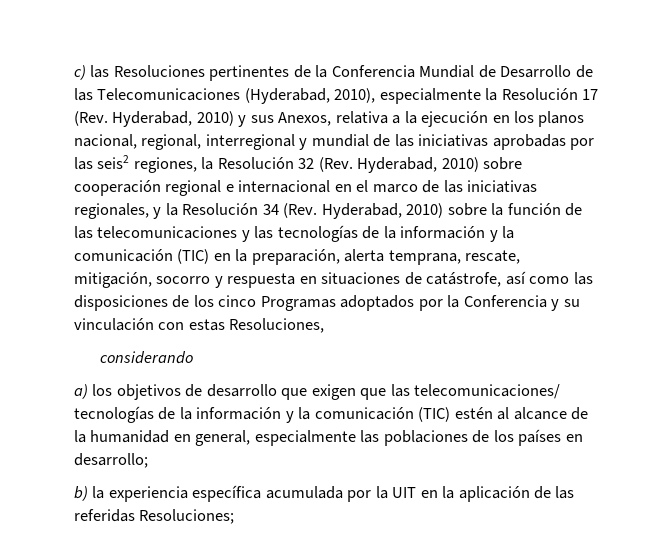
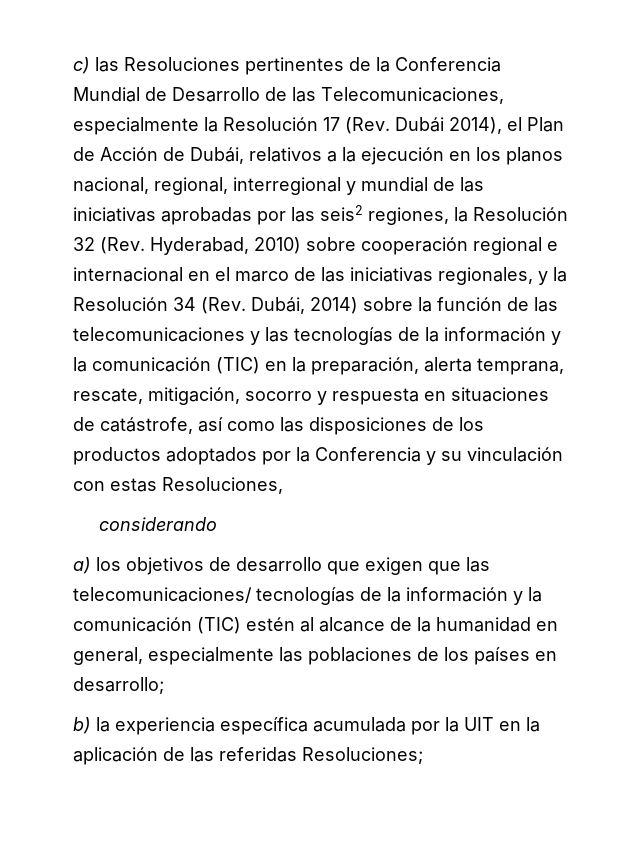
[97,88,376,104] Telecomunicaciones (Hyderabad, 2010), -> [321,87,504,104] Telecomunicaciones,
[112,111,388,127] Hyderabad, 2010) y sus Anexos, relativa -> [395,117,564,134] [73,147,322,164] Dubái 2014), el Plan de Acción de Dubái, relativos
[321,203,444,219] Hyderabad, 2010) -> [251,297,358,314] Dubái, 2014)
[218,295,336,311] cinco Programas -> [73,447,161,465] productos

